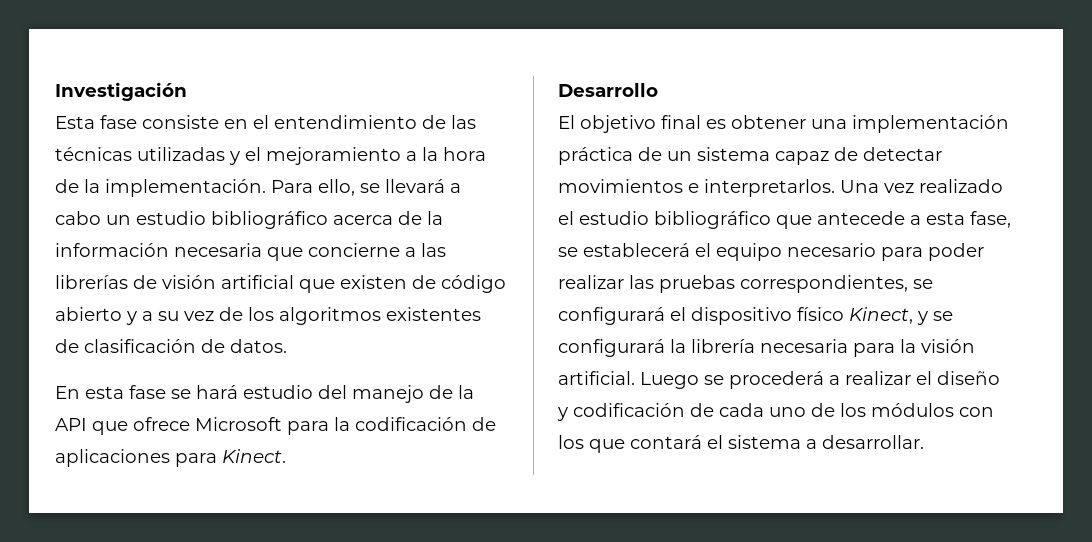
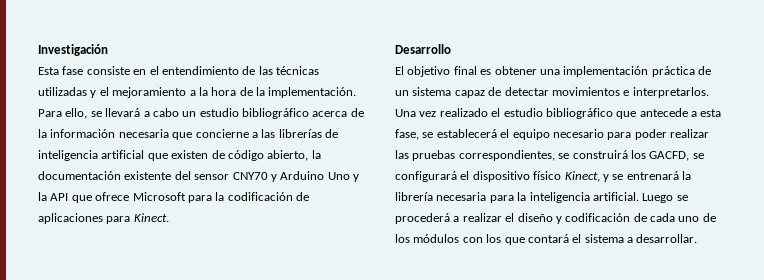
[162,275,216,289] visión -> [38,150,98,161] inteligencia
[55,307,481,325] [55,339,287,353] [55,385,453,403] abierto y a su vez de los algoritmos existentes de clasificación de datos. // En esta fase se hará estudio del manejo de -> [267,150,321,161] [38,171,359,182] abierto, la documentación existente del sensor CNY70 y Arduino Uno y
(933, 284) none -> [572,150,704,161] construirá los GACFD, se
[558,339,665,357] configurará -> [626,171,679,180] entrenará
[921,339,975,353] visión -> [529,192,590,203] inteligencia

